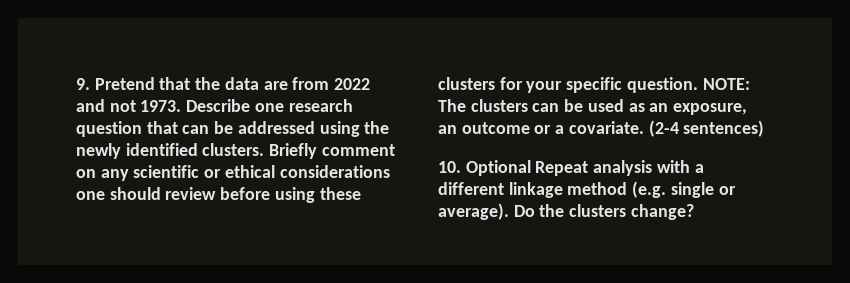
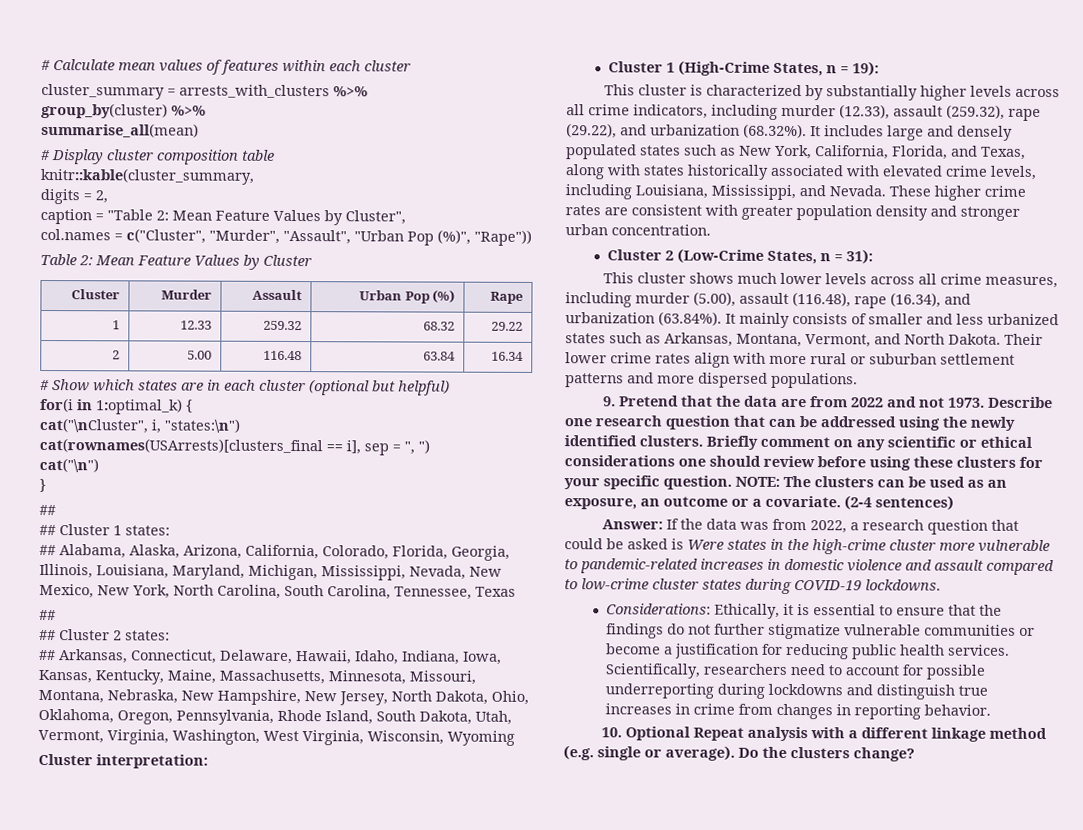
(76, 84) none -> [41,59,411,75] [41,83,368,100] [41,102,206,119] [41,122,199,138] [41,149,275,165] [40,167,254,185] [40,188,108,205] [40,208,406,226] [40,228,532,246] [40,253,312,270] [71,289,121,300] [161,289,213,300] [252,289,303,301] [359,289,456,304] [490,291,524,304] [112,320,121,330] [180,320,213,330] [263,320,303,331] [423,321,456,331] [491,321,524,331] [112,350,121,360] [187,350,213,360] [263,350,303,361] [423,351,457,361] [491,351,525,361] [40,379,450,396] [40,397,193,415] [39,417,240,434] [39,437,430,456] [39,457,99,473] [39,478,46,493] [39,504,56,516] [39,524,170,536] [39,544,510,561] [39,563,502,581] [39,583,516,600] [39,609,56,621] [39,629,170,641] [39,649,502,665] [38,669,476,685] [38,689,529,706] [38,708,512,725] [38,729,515,746] [38,753,208,769] [608,60,880,77] [603,84,1060,101] [566,104,1041,121] [566,123,1013,141] [566,144,1026,160] [565,164,1037,180] [565,184,1026,201] [565,204,1020,221] [565,224,711,236] [607,248,874,265] [602,272,1058,289] [565,291,971,309] [565,311,1059,328] [565,332,1043,348] [565,352,1015,368] [565,372,858,389] # Calculate mean values of features within each cluster // cluster_summary = arrests_with_clusters %>% // group_by(cluster) %>% // summarise_all(mean) // # Display cluster composition table // knitr::kable(cluster_summary, // digits = 2, // caption = "Table 2: Mean Feature Values by Cluster", // col.names = c("Cluster", "Murder", "Assault", "Urban Pop (%)", "Rape")) // Table 2: Mean Feature Values by Cluster // Cluster | Murder | Assault | Urban Pop (%) | Rape // 1 | 12.33 | 259.32 | 68.32 | 29.22 // 2 | 5.00 | 116.48 | 63.84 | 16.34 // # Show which states are in each cluster (optional but helpful) // for(i in 1:optimal_k) { // cat("\nCluster", i, "states:\n") // cat(rownames(USArrests)[clusters_final == i], sep = ", ") // cat("\n") // } // ## // ## Cluster 1 states: // ## Alabama, Alaska, Arizona, California, Colorado, Florida, Georgia, Illinois, Louisiana, Maryland, Michigan, Mississippi, Nevada, New Mexico, New York, North Carolina, South Carolina, Tennessee, Texas // ## // ## Cluster 2 states: // ## Arkansas, Connecticut, Delaware, Hawaii, Idaho, Indiana, Iowa, Kansas, Kentucky, Maine, Massachusetts, Minnesota, Missouri, Montana, Nebraska, New Hampshire, New Jersey, North Dakota, Ohio, Oklahoma, Oregon, Pennsylvania, Rhode Island, South Dakota, Utah, Vermont, Virginia, Washington, West Virginia, Wisconsin, Wyoming // Cluster interpretation: // Cluster 1 (High-Crime States, n = 19): // This cluster is characterized by substantially higher levels across all crime indicators, including murder (12.33), assault (259.32), rape (29.22), and urbanization (68.32%). It includes large and densely populated states such as New York, California, Florida, and Texas, along with states historically associated with elevated crime levels, including Louisiana, Mississippi, and Nevada. These higher crime rates are consistent with greater population density and stronger urban concentration. // Cluster 2 (Low-Crime States, n = 31): // This cluster shows much lower levels across all crime measures, including murder (5.00), assault (116.48), rape (16.34), and urbanization (63.84%). It mainly consists of smaller and less urbanized states such as Arkansas, Montana, Vermont, and North Dakota. Their lower crime rates align with more rural or suburban settlement patterns and more dispersed populations. //
(765, 128) none -> [601,518,1019,535] [564,538,1050,555] [564,558,1054,576] [564,578,941,595] [606,603,1003,619] [606,623,1036,640] [606,643,1011,660] [605,663,987,680] [605,683,989,700] [605,703,992,720] // Answer: If the data was from 2022, a research question that could be asked is Were states in the high-crime cluster more vulnerable to pandemic-related increases in domestic violence and assault compared to low-crime cluster states during COVID-19 lockdowns. // Considerations: Ethically, it is essential to ensure that the findings do not further stigmatize vulnerable communities or become a justification for reducing public health services. Scientifically, researchers need to account for possible underreporting during lockdowns and distinguish true increases in crime from changes in reporting behavior.

